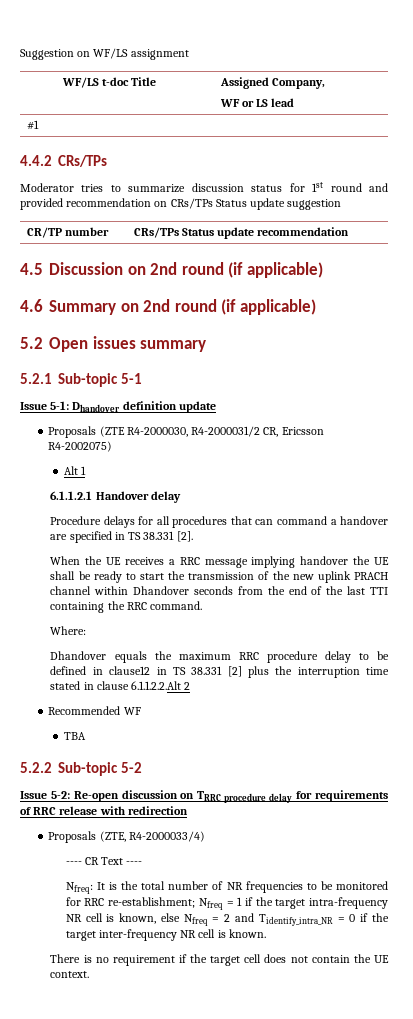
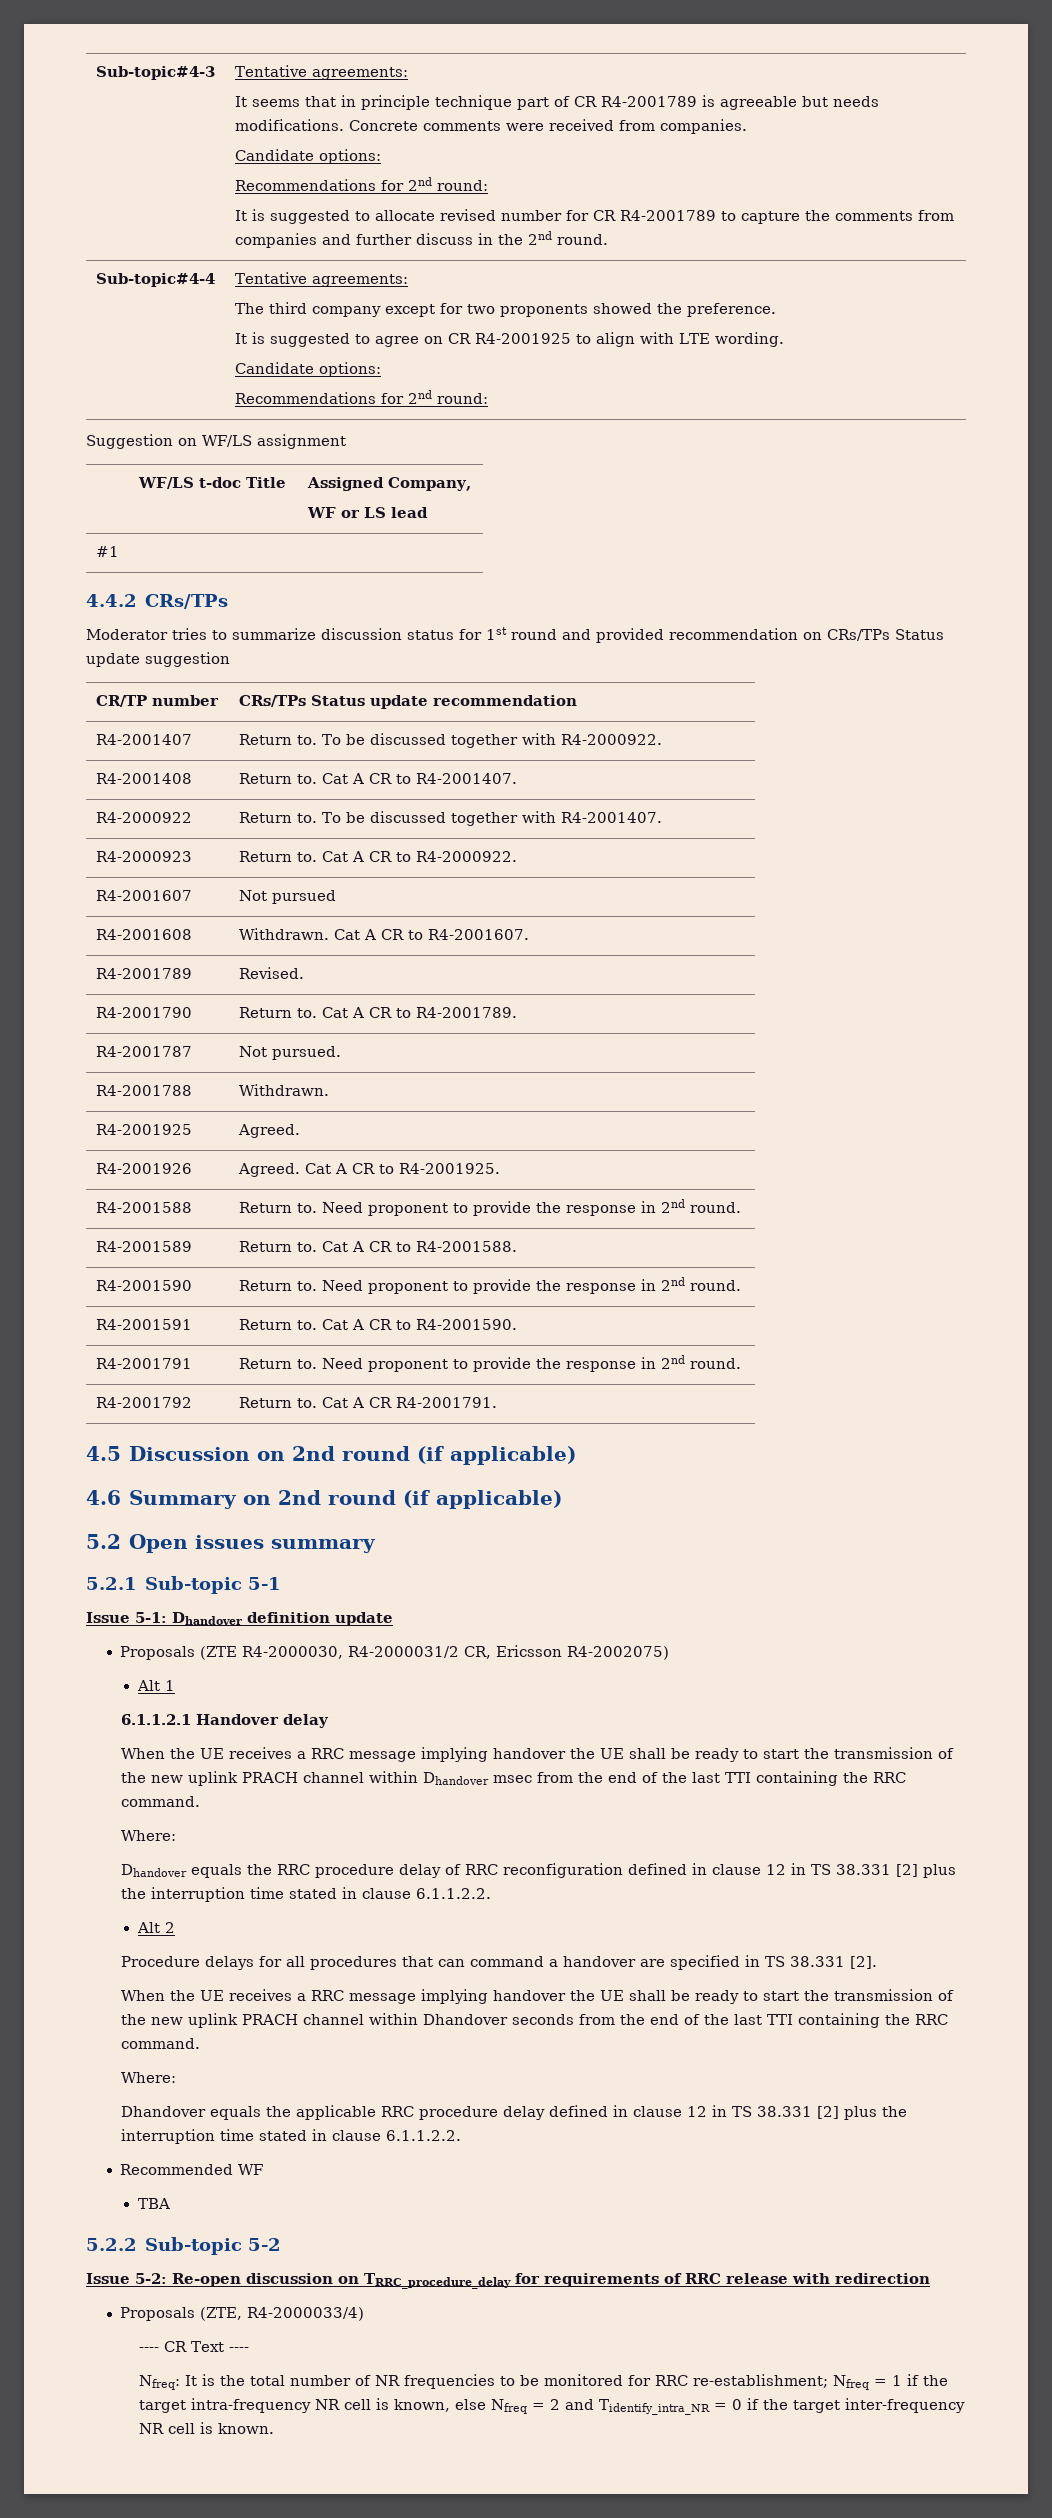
(20, 54) none -> [95,66,215,80] [234,65,408,80] [234,95,879,110] [234,119,747,134] [234,149,381,164] [234,177,488,191] [234,209,954,224] [234,231,608,248] [95,273,215,287] [234,272,408,287] [234,302,776,317] [234,332,784,347] [234,362,381,377] [234,390,488,404] Sub-topic#4-3 | Tentative agreements: // It seems that in principle technique part of CR R4-2001789 is agreeable but needs modifications. Concrete comments were received from companies. // Candidate options: // Recommendations for 2nd round: // It is suggested to allocate revised number for CR R4-2001789 to capture the comments from companies and further discuss in the 2nd round. // Sub-topic#4-4 | Tentative agreements: // The third company except for two proponents showed the preference. // It is suggested to agree on CR R4-2001925 to align with LTE wording. // Candidate options: // Recommendations for 2nd round: //
(350, 231) none -> [95,734,192,745] [238,733,662,748] [95,773,192,784] [238,773,517,784] [95,812,192,823] [238,811,662,826] [95,851,192,862] [238,851,517,862] [95,890,192,901] [238,890,336,904] [95,929,192,940] [238,928,529,940] [95,968,192,979] [238,967,304,979] [95,1007,192,1018] [238,1007,517,1018] [95,1046,192,1057] [238,1046,341,1060] [95,1085,192,1096] [238,1084,329,1096] [95,1124,192,1135] [237,1124,300,1138] [95,1163,192,1174] [237,1163,500,1177] [95,1202,192,1213] [238,1199,741,1216] [95,1241,192,1252] [238,1241,517,1252] [95,1280,192,1291] [238,1277,741,1294] [95,1319,192,1330] [238,1319,517,1330] [95,1358,192,1369] [238,1355,741,1372] [95,1397,192,1408] [238,1397,497,1408] // R4-2001407 | Return to. To be discussed together with R4-2000922. // R4-2001408 | Return to. Cat A CR to R4-2001407. // R4-2000922 | Return to. To be discussed together with R4-2001407. // R4-2000923 | Return to. Cat A CR to R4-2000922. // R4-2001607 | Not pursued // R4-2001608 | Withdrawn. Cat A CR to R4-2001607. // R4-2001789 | Revised. // R4-2001790 | Return to. Cat A CR to R4-2001789. // R4-2001787 | Not pursued. // R4-2001788 | Withdrawn. // R4-2001925 | Agreed. // R4-2001926 | Agreed. Cat A CR to R4-2001925. // R4-2001588 | Return to. Need proponent to provide the response in 2nd round. // R4-2001589 | Return to. Cat A CR to R4-2001588. // R4-2001590 | Return to. Need proponent to provide the response in 2nd round. // R4-2001591 | Return to. Cat A CR to R4-2001590. // R4-2001791 | Return to. Need proponent to provide the response in 2nd round. // R4-2001792 | Return to. Cat A CR R4-2001791.
(181, 497) none -> [121,1747,955,1762] [121,1771,907,1786] [121,1796,201,1807] [121,1830,177,1841] [121,1863,957,1878] [121,1887,492,1902] [136,1922,175,1933] // When the UE receives a RRC message implying handover the UE shall be ready to start the transmission of the new uplink PRACH channel within Dhandover msec from the end of the last TTI containing the RRC command. // Where: // Dhandover equals the RRC procedure delay of RRC reconfiguration defined in clause 12 in TS 38.331 [2] plus the interruption time stated in clause 6.1.1.2.2. // Alt 2
[178,651,389,663] [50,666,151,675] maximum RRC procedure delay to be defined in clause12 -> [296,2105,708,2120] applicable RRC procedure delay defined in clause 12
[131,681,191,690] 6.1.1.2.2.Alt 2 -> [386,2130,462,2141] 6.1.1.2.2.
[50,954,390,966] [50,971,90,978] // There is no requirement if the target cell does not contain the UE context. -> (274, 2428) none

